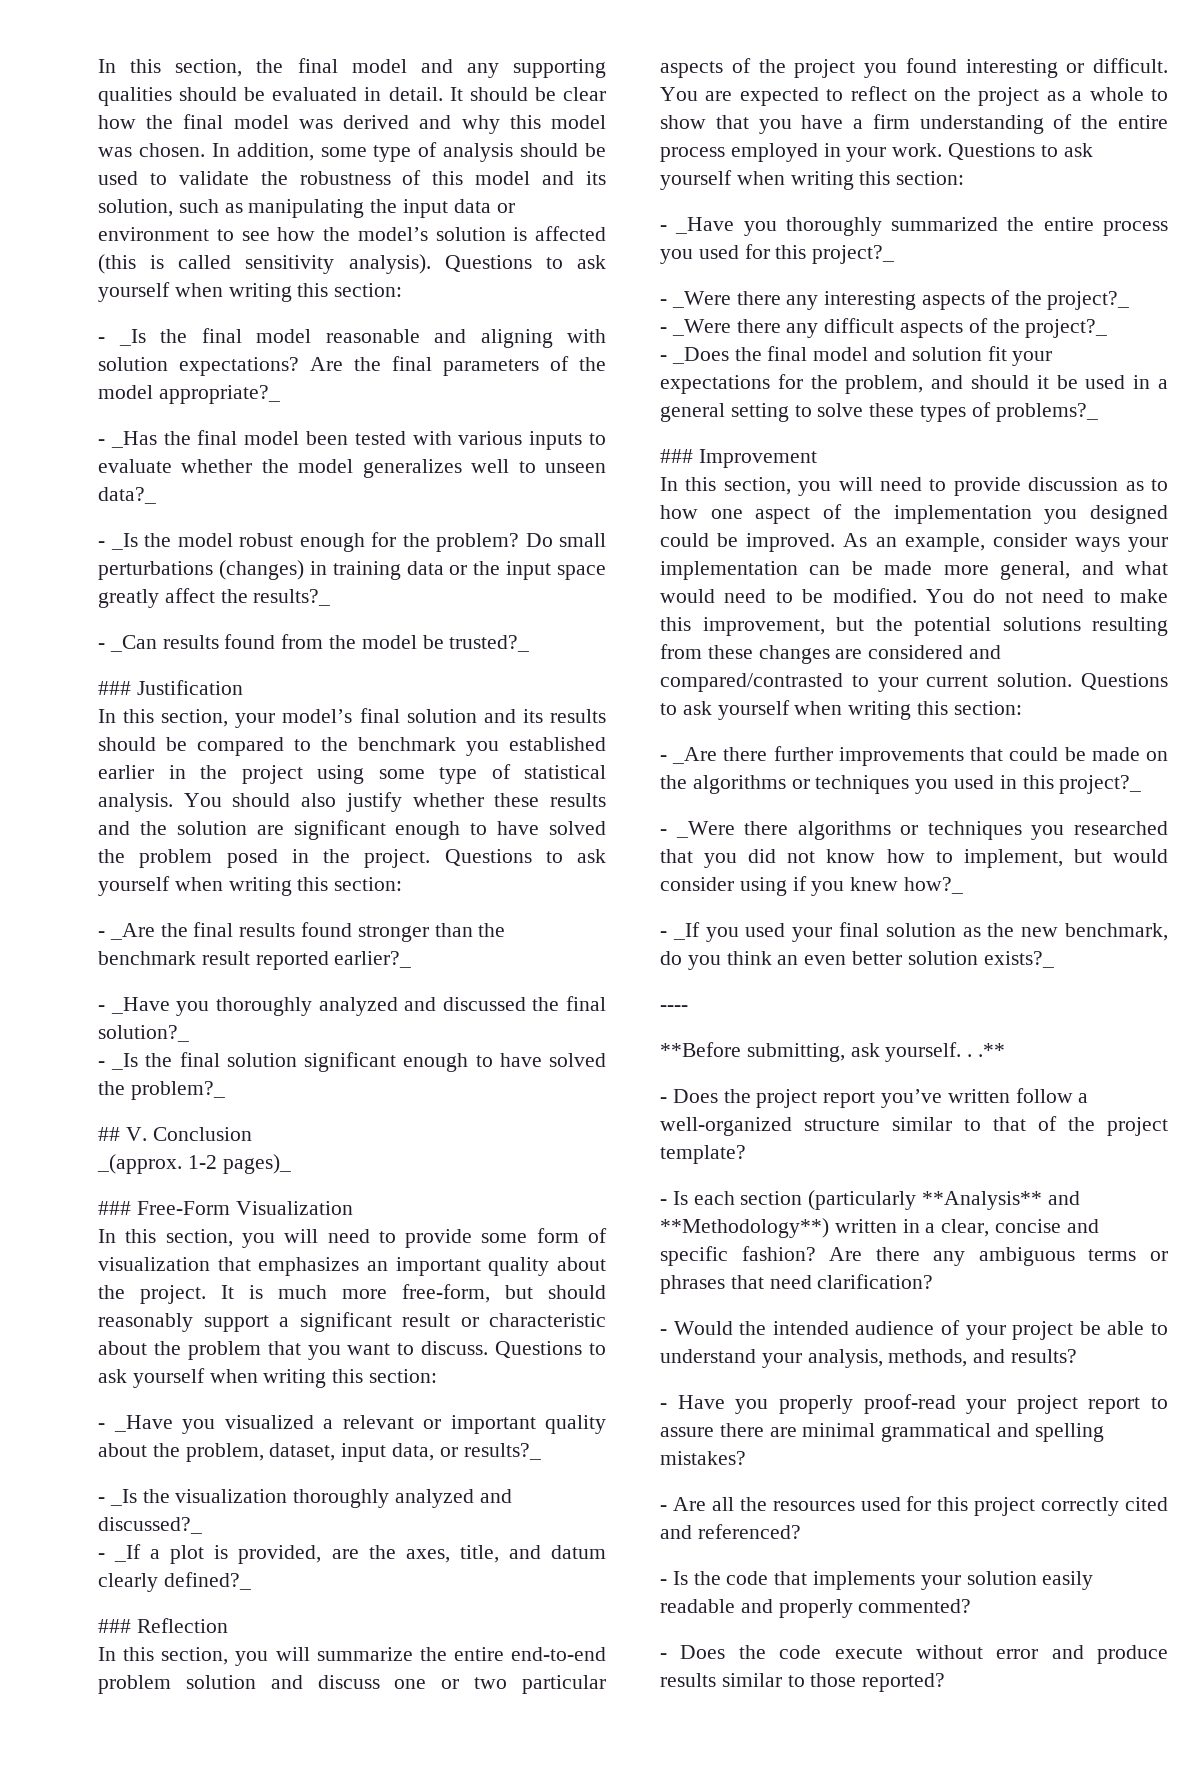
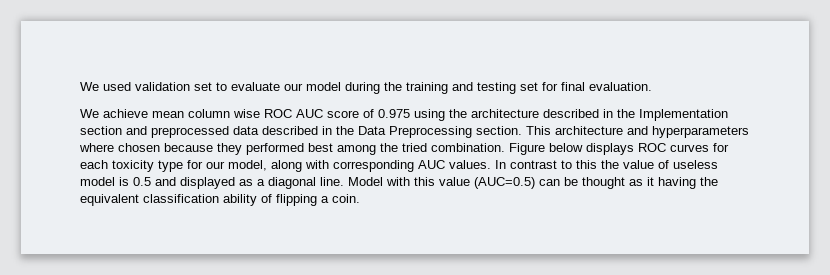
[98,58,606,78] [98,87,606,106] [98,114,606,134] [98,142,607,162] [98,170,607,185] [98,199,515,218] [98,226,606,241] [98,254,606,274] [98,282,403,302] [98,328,606,348] [98,356,606,376] [98,385,280,404] [98,430,606,450] [98,459,607,478] [98,487,156,504] [98,532,606,552] [98,560,606,580] [98,588,331,608] [98,634,530,652] [98,680,243,695] [98,708,606,728] [98,737,606,756] [98,764,606,784] [98,792,606,812] [98,820,606,840] [98,849,606,868] [98,876,403,896] [98,922,506,942] [98,951,412,970] [98,996,606,1016] [98,1025,189,1042] [98,1052,606,1072] [98,1081,225,1100] [98,1127,252,1141] [97,1154,291,1174] [98,1201,353,1215] [98,1228,607,1248] [98,1257,606,1276] [98,1284,606,1304] [98,1312,606,1332] [98,1341,607,1360] [98,1368,438,1388] [98,1415,606,1434] [98,1443,541,1462] [98,1489,512,1508] [98,1517,202,1534] [98,1544,606,1564] [98,1572,251,1592] [98,1618,228,1633] [98,1647,606,1666] [98,1675,606,1694] [660,58,1168,78] [660,86,1168,106] [660,114,1168,134] [660,143,1093,162] [660,170,965,190] [660,217,1168,236] [660,244,895,264] [660,290,1130,310] [660,318,1108,338] [660,346,1053,366] [660,374,1168,394] [660,402,1098,422] [660,449,817,468] [660,477,1168,496] [660,504,1168,524] [660,533,1168,552] [660,561,1168,580] [660,588,1168,603] [660,617,1168,636] [660,644,1002,664] [660,673,1168,692] [660,700,1022,720] [660,746,1168,766] [660,775,1142,794] [660,821,1168,840] [660,849,1168,868] [660,876,964,896] [660,922,1168,942] [660,951,1054,970] [660,1005,688,1011] [660,1042,1006,1062] [660,1088,1089,1108] [660,1116,1168,1136] [660,1145,746,1164] [660,1190,1080,1210] [660,1218,1099,1238] [660,1246,1168,1266] [660,1274,934,1294] [660,1320,1168,1340] [660,1349,1078,1368] [660,1394,1168,1414] [660,1423,1104,1442] [660,1451,746,1465] [660,1496,1168,1516] [660,1524,801,1539] [660,1571,1094,1590] [660,1599,972,1618] [660,1645,1168,1664] [660,1673,946,1692] In this section, the final model and any supporting qualities should be evaluated in detail. It should be clear how the final model was derived and why this model was chosen. In addition, some type of analysis should be used to validate the robustness of this model and its solution, such as manipulating the input data or environment to see how the model’s solution is affected (this is called sensitivity analysis). Questions to ask yourself when writing this section: // - _Is the final model reasonable and aligning with solution expectations? Are the final parameters of the model appropriate?_ // - _Has the final model been tested with various inputs to evaluate whether the model generalizes well to unseen data?_ // - _Is the model robust enough for the problem? Do small perturbations (changes) in training data or the input space greatly affect the results?_ // - _Can results found from the model be trusted?_ // ### Justification // In this section, your model’s final solution and its results should be compared to the benchmark you established earlier in the project using some type of statistical analysis. You should also justify whether these results and the solution are significant enough to have solved the problem posed in the project. Questions to ask yourself when writing this section: // - _Are the final results found stronger than the benchmark result reported earlier?_ // - _Have you thoroughly analyzed and discussed the final solution?_ // - _Is the final solution significant enough to have solved the problem?_ // ## V. Conclusion // _(approx. 1-2 pages)_ // ### Free-Form Visualization // In this section, you will need to provide some form of visualization that emphasizes an important quality about the project. It is much more free-form, but should reasonably support a significant result or characteristic about the problem that you want to discuss. Questions to ask yourself when writing this section: // - _Have you visualized a relevant or important quality about the problem, dataset, input data, or results?_ // - _Is the visualization thoroughly analyzed and discussed?_ // - _If a plot is provided, are the axes, title, and datum clearly defined?_ // ### Reflection // In this section, you will summarize the entire end-to-end problem solution and discuss one or two particular aspects of the project you found interesting or difficult. You are expected to reflect on the project as a whole to show that you have a firm understanding of the entire process employed in your work. Questions to ask yourself when writing this section: // - _Have you thoroughly summarized the entire process you used for this project?_ // - _Were there any interesting aspects of the project?_ // - _Were there any difficult aspects of the project?_ // - _Does the final model and solution fit your expectations for the problem, and should it be used in a general setting to solve these types of problems?_ // ### Improvement // In this section, you will need to provide discussion as to how one aspect of the implementation you designed could be improved. As an example, consider ways your implementation can be made more general, and what would need to be modified. You do not need to make this improvement, but the potential solutions resulting from these changes are considered and compared/contrasted to your current solution. Questions to ask yourself when writing this section: // - _Are there further improvements that could be made on the algorithms or techniques you used in this project?_ // - _Were there algorithms or techniques you researched that you did not know how to implement, but would consider using if you knew how?_ // - _If you used your final solution as the new benchmark, do you think an even better solution exists?_ // ---- // **Before submitting, ask yourself. . .** // - Does the project report you’ve written follow a well-organized structure similar to that of the project template? // - Is each section (particularly **Analysis** and **Methodology**) written in a clear, concise and specific fashion? Are there any ambiguous terms or phrases that need clarification? // - Would the intended audience of your project be able to understand your analysis, methods, and results? // - Have you properly proof-read your project report to assure there are minimal grammatical and spelling mistakes? // - Are all the resources used for this project correctly cited and referenced? // - Is the code that implements your solution easily readable and properly commented? // - Does the code execute without error and produce results similar to those reported? -> [80,82,652,94] [80,109,728,121] [80,126,749,138] [79,143,729,155] [80,160,718,172] [80,177,718,189] [80,194,360,206] We used validation set to evaluate our model during the training and testing set for final evaluation. // We achieve mean column wise ROC AUC score of 0.975 using the architecture described in the Implementation section and preprocessed data described in the Data Preprocessing section. This architecture and hyperparameters where chosen because they performed best among the tried combination. Figure below displays ROC curves for each toxicity type for our model, along with corresponding AUC values. In contrast to this the value of useless model is 0.5 and displayed as a diagonal line. Model with this value (AUC=0.5) can be thought as it having the equivalent classification ability of flipping a coin.

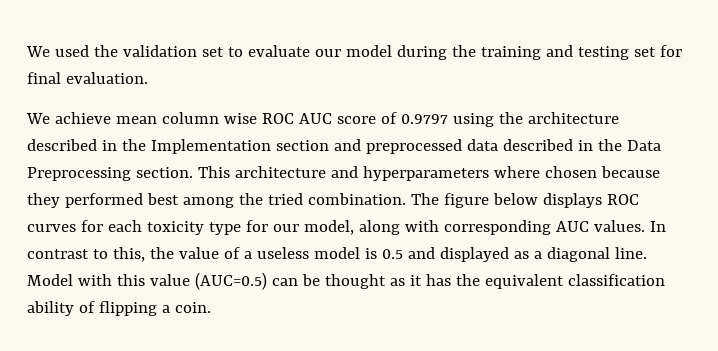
(131, 86) none -> [93,45,118,57] the
[378,109,410,118] 0.975 -> [400,114,448,124] 0.9797
[509,143,545,155] Figure -> [410,193,489,208] The figure
[576,160,597,169] this -> [112,247,145,262] this,
(669, 164) none -> [243,251,252,259] a
[658,177,696,189] having -> [425,274,451,286] has

